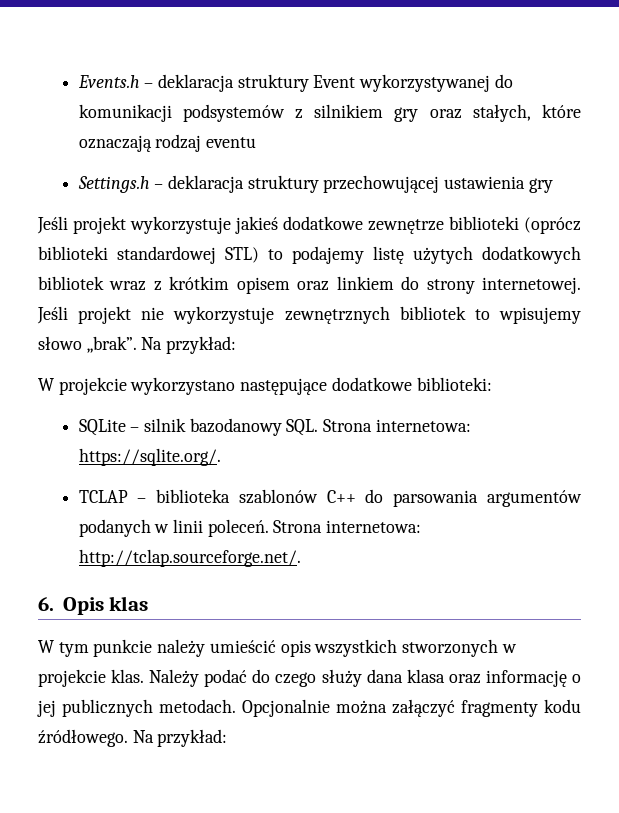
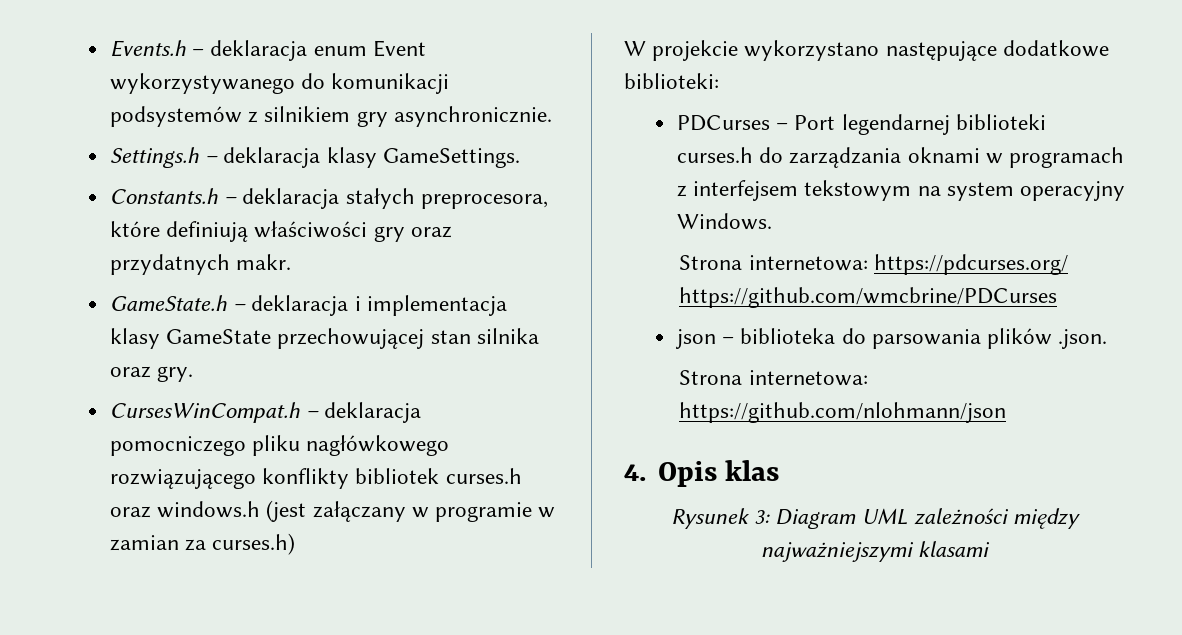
[237,74,491,92] struktury Event wykorzystywanej -> [313,40,426,57] [109,73,295,94] enum Event wykorzystywanego
[429,104,581,122] [78,134,257,152] [77,175,553,193] [37,216,581,234] [38,246,581,264] [38,276,581,294] [37,306,581,324] [38,336,237,354] oraz stałych, które oznaczają rodzaj eventu // Settings.h – deklaracja struktury przechowującej ustawienia gry // Jeśli projekt wykorzystuje jakieś dodatkowe zewnętrze biblioteki (oprócz biblioteki standardowej STL) to podajemy listę użytych dodatkowych bibliotek wraz z krótkim opisem oraz linkiem do strony internetowej. Jeśli projekt nie wykorzystuje zewnętrznych bibliotek to wpisujemy słowo „brak”. Na przykład: -> [393,106,552,127] [109,147,520,168] [109,188,548,209] [109,221,452,242] [109,254,292,275] [109,295,507,316] [109,328,539,349] [109,366,194,382] [109,402,422,423] [109,435,450,456] [109,468,522,489] [109,500,556,522] [109,533,296,555] asynchronicznie. // Settings.h – deklaracja klasy GameSettings. // Constants.h – deklaracja stałych preprocesora, które definiują właściwości gry oraz przydatnych makr. // GameState.h – deklaracja i implementacja klasy GameState przechowującej stan silnika oraz gry. // CursesWinCompat.h – deklaracja pomocniczego pliku nagłówkowego rozwiązującego konflikty bibliotek curses.h oraz windows.h (jest załączany w programie w zamian za curses.h)
[78,418,471,436] [78,448,221,466] [78,489,582,507] [78,519,422,537] [78,549,301,567] [38,596,149,615] [38,639,517,657] [38,669,581,687] [37,699,581,717] [38,729,228,747] SQLite – silnik bazodanowy SQL. Strona internetowa: https://sqlite.org/. // TCLAP – biblioteka szablonów C++ do parsowania argumentów podanych w linii poleceń. Strona internetowa: http://tclap.sourceforge.net/. // 6. Opis klas // W tym punkcie należy umieścić opis wszystkich stworzonych w projekcie klas. Należy podać do czego służy dana klasa oraz informację o jej publicznych metodach. Opcjonalnie można załączyć fragmenty kodu źródłowego. Na przykład: -> [676,114,1046,135] [676,147,1124,168] [676,180,1125,201] [676,213,772,230] [679,254,1068,275] [679,287,1058,308] [675,328,1108,349] [679,370,868,386] [679,402,1007,423] [624,460,780,487] [670,508,1081,529] [760,541,991,562] PDCurses – Port legendarnej biblioteki curses.h do zarządzania oknami w programach z interfejsem tekstowym na system operacyjny Windows. // Strona internetowa: https://pdcurses.org/ https://github.com/wmcbrine/PDCurses // json – biblioteka do parsowania plików .json. // Strona internetowa: https://github.com/nlohmann/json // 4. Opis klas // Rysunek 3: Diagram UML zależności między najważniejszymi klasami

